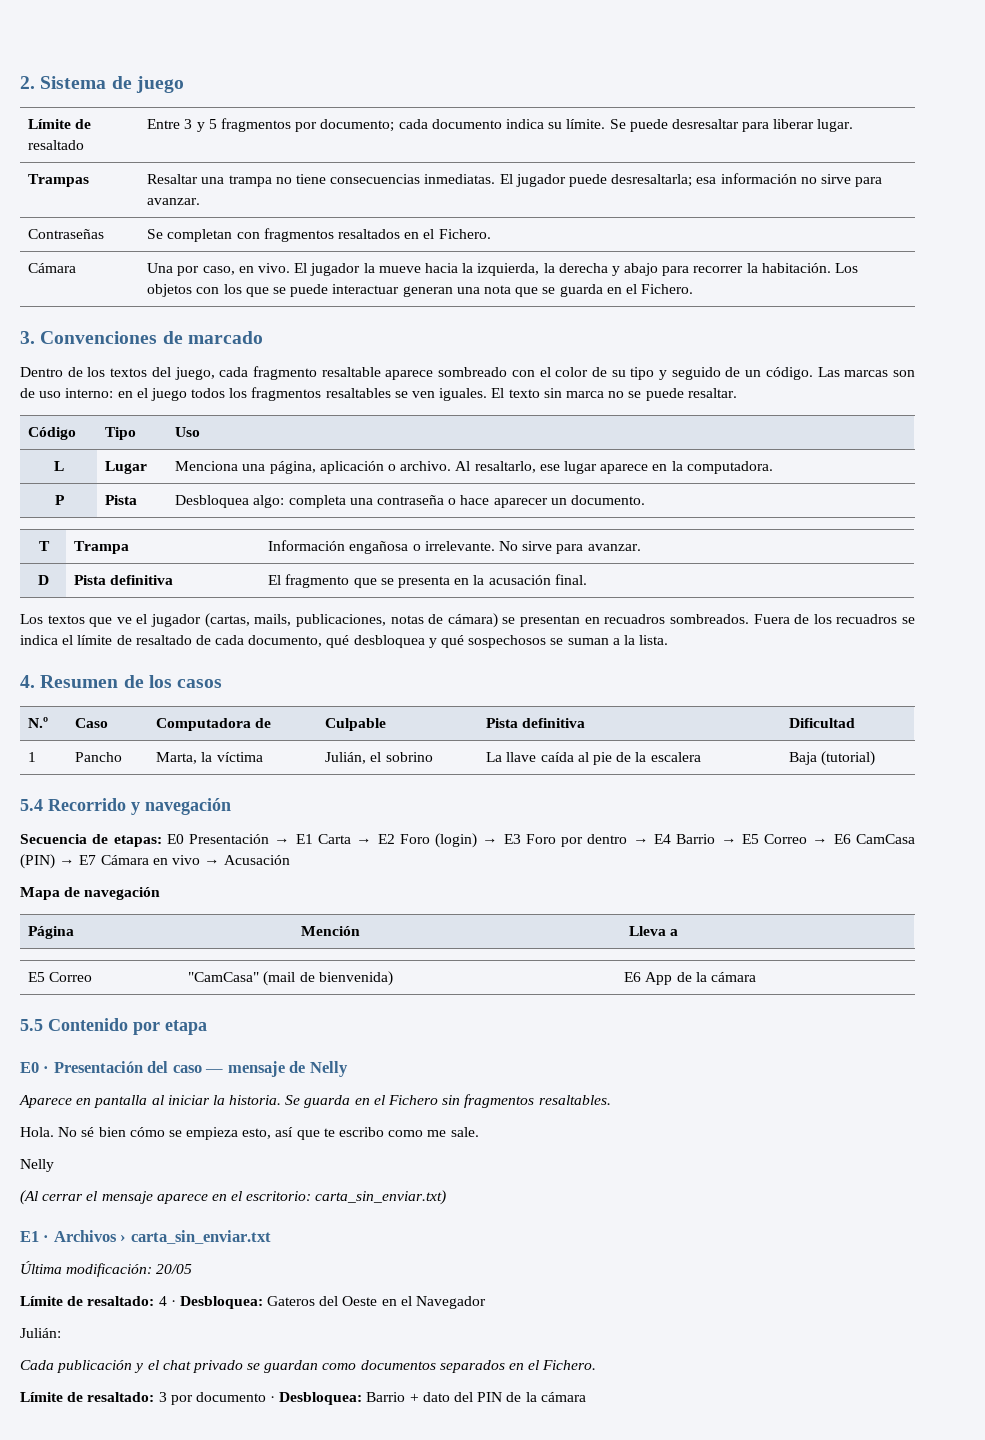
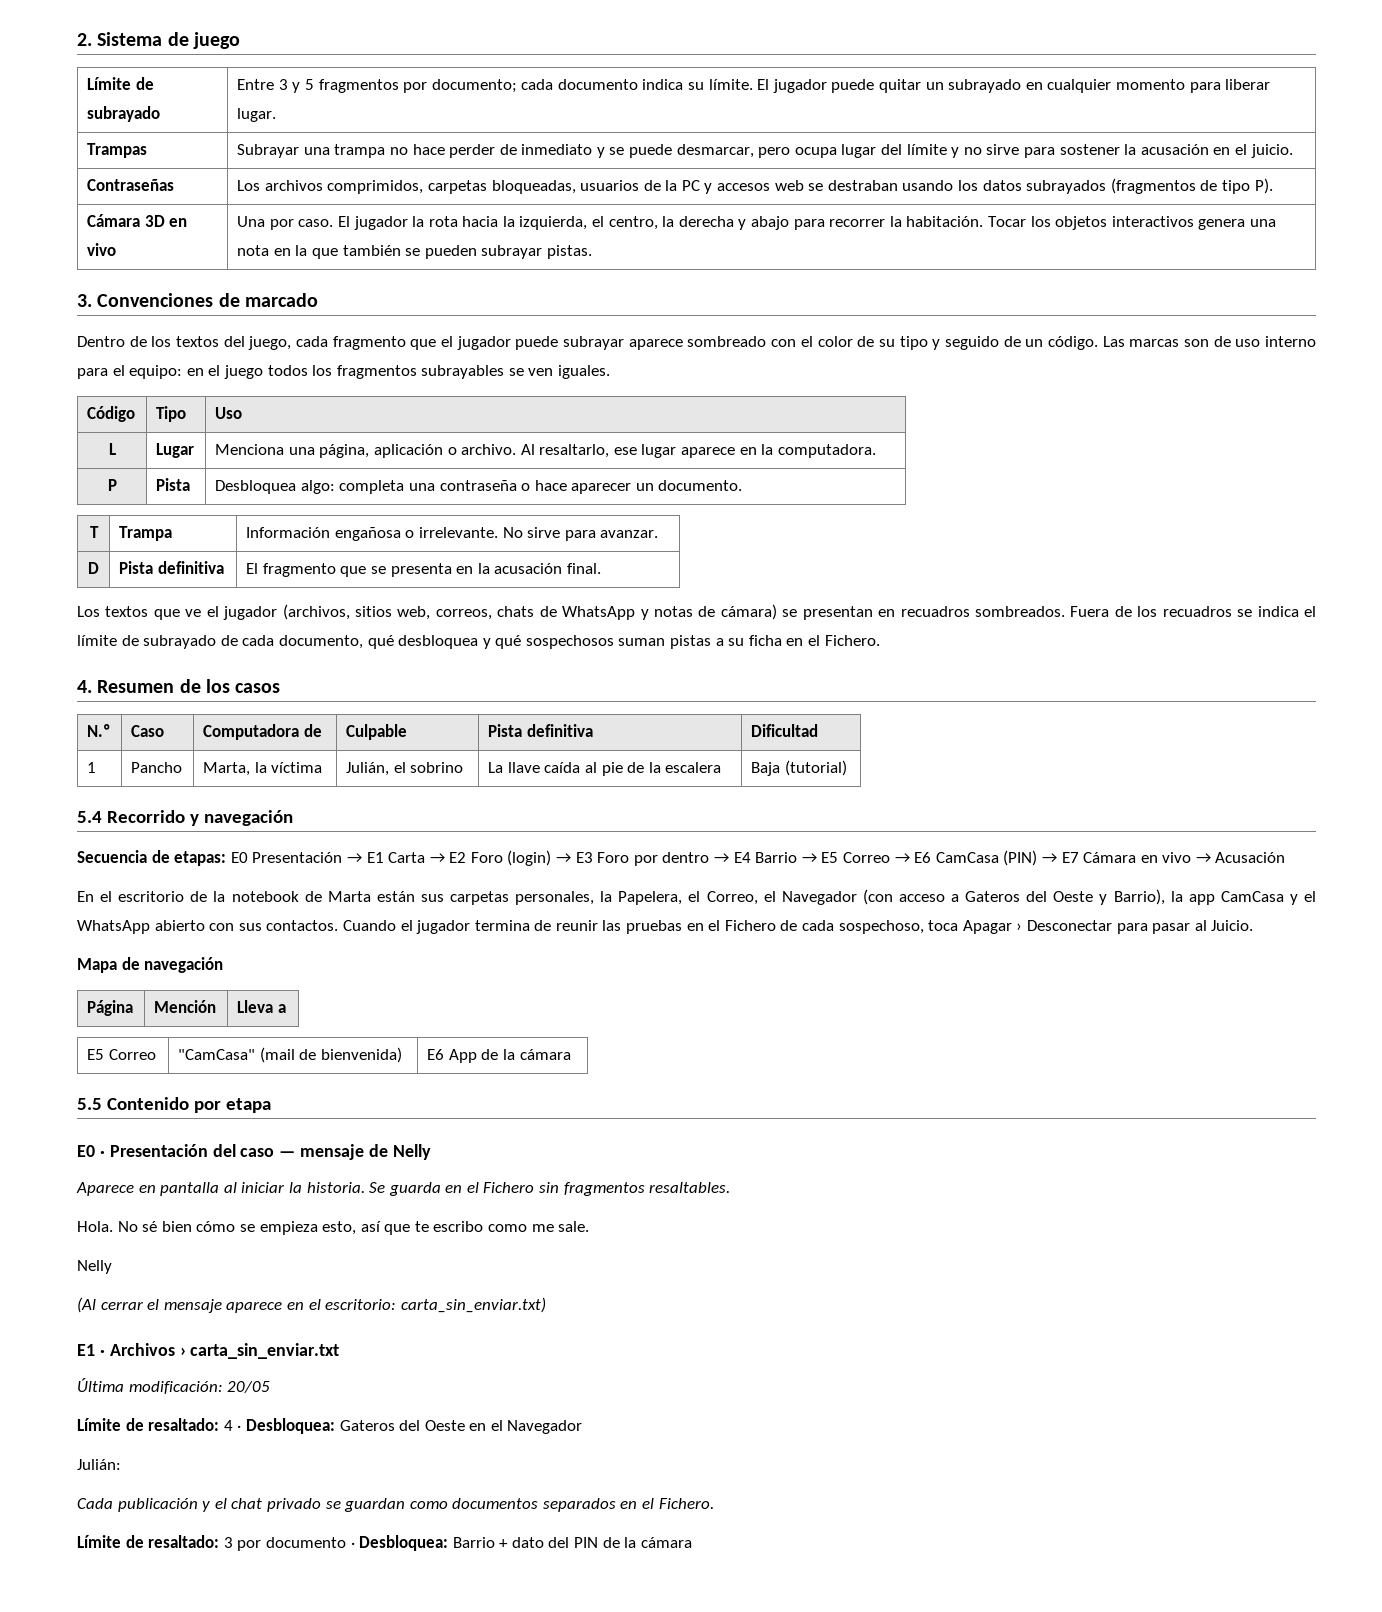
[28,140,85,150] resaltado -> [87,106,161,122] subrayado
[609,119,739,132] Se puede desresaltar -> [757,79,1185,93] El jugador puede quitar un subrayado en cualquier momento
[147,174,199,184] Resaltar -> [237,144,300,158] Subrayar
[296,173,883,187] [147,198,201,205] [28,229,105,239] [147,228,491,242] [28,263,77,273] tiene consecuencias inmediatas. El jugador puede desresaltarla; esa información no sirve para avanzar. // Contraseñas | Se completan con fragmentos resaltados en el Fichero. // Cámara -> [412,144,1293,158] [87,179,175,191] [237,178,1273,194] [87,214,188,227] [87,243,117,256] hace perder de inmediato y se puede desmarcar, pero ocupa lugar del límite y no sirve para sostener la acusación en el juicio. // Contraseñas | Los archivos comprimidos, carpetas bloqueadas, usuarios de la PC y accesos web se destraban usando los datos subrayados (fragmentos de tipo P). // Cámara 3D en vivo
[202,263,291,275] caso, en vivo. -> [298,219,334,227] caso.
[378,266,421,273] mueve -> [428,216,458,227] rota
(540, 269) none -> [592,216,658,230] el centro,
[834,263,858,273] [147,284,694,297] Los objetos con los que se puede interactuar generan una nota que se guarda en el Fichero. -> [987,216,1276,230] [237,245,592,259] Tocar los objetos interactivos genera una nota en la que también se pueden subrayar pistas.
[321,367,381,377] resaltable -> [410,336,625,350] que el jugador puede subrayar
[65,388,114,398] interno: -> [1264,336,1316,347] [77,365,183,379] interno para el equipo:
[325,388,391,398] resaltables -> [421,365,505,379] subrayables
[491,388,737,401] El texto sin marca no se puede resaltar. -> (611, 372) none
[204,613,386,628] (cartas, mails, publicaciones, -> [282,604,649,620] (archivos, sitios web, correos, chats de WhatsApp y
[135,635,192,645] resaltado -> [143,635,217,649] subrayado
[550,635,669,645] se suman a la lista. -> [618,635,880,649] suman pistas a su ficha en el Fichero.
(291, 860) none -> [77,889,1316,905] [77,920,1254,934] // En el escritorio de la notebook de Marta están sus carpetas personales, la Papelera, el Correo, el Navegador (con acceso a Gateros del Oeste y Barrio), la app CamCasa y el WhatsApp abierto con sus contactos. Cuando el jugador termina de reunir las pruebas en el Fichero de cada sospechoso, toca Apagar › Desconectar para pasar al Juicio.

